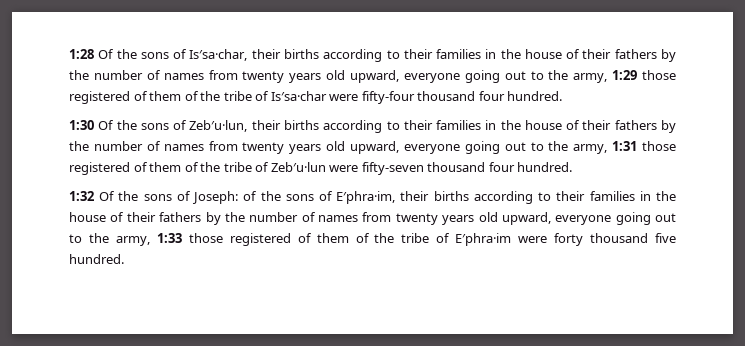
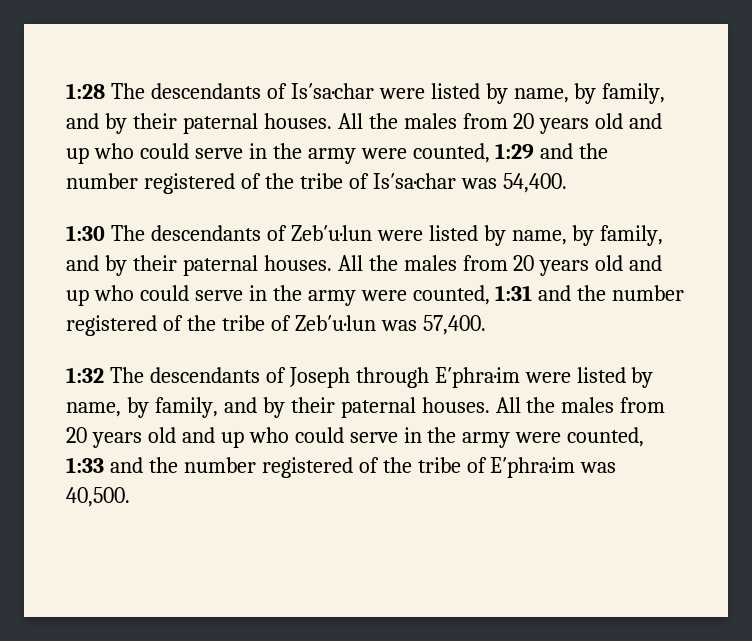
[98,49,677,62] [69,70,676,83] [69,91,563,104] [69,120,677,133] [69,141,676,154] [69,162,573,175] [69,191,676,204] [69,212,676,225] [69,233,676,246] [69,254,124,264] Of the sons of Is′sa·char, their births according to their families in the house of their fathers by the number of names from twenty years old upward, everyone going out to the army, 1:29 those registered of them of the tribe of Is′sa·char were fifty-four thousand four hundred. // 1:30 Of the sons of Zeb′u·lun, their births according to their families in the house of their fathers by the number of names from twenty years old upward, everyone going out to the army, 1:31 those registered of them of the tribe of Zeb′u·lun were fifty-seven thousand four hundred. // 1:32 Of the sons of Joseph: of the sons of E′phra·im, their births according to their families in the house of their fathers by the number of names from twenty years old upward, everyone going out to the army, 1:33 those registered of them of the tribe of E′phra·im were forty thousand five hundred. -> [110,83,666,104] [66,113,663,134] [66,143,609,164] [66,173,567,194] [66,225,664,246] [66,255,663,276] [66,285,685,306] [66,315,486,336] [66,367,654,388] [66,397,666,418] [66,427,645,448] [66,457,617,478] [66,487,130,507] The descendants of Is′sa·char were listed by name, by family, and by their paternal houses. All the males from 20 years old and up who could serve in the army were counted, 1:29 and the number registered of the tribe of Is′sa·char was 54,400. // 1:30 The descendants of Zeb′u·lun were listed by name, by family, and by their paternal houses. All the males from 20 years old and up who could serve in the army were counted, 1:31 and the number registered of the tribe of Zeb′u·lun was 57,400. // 1:32 The descendants of Joseph through E′phra·im were listed by name, by family, and by their paternal houses. All the males from 20 years old and up who could serve in the army were counted, 1:33 and the number registered of the tribe of E′phra·im was 40,500.

